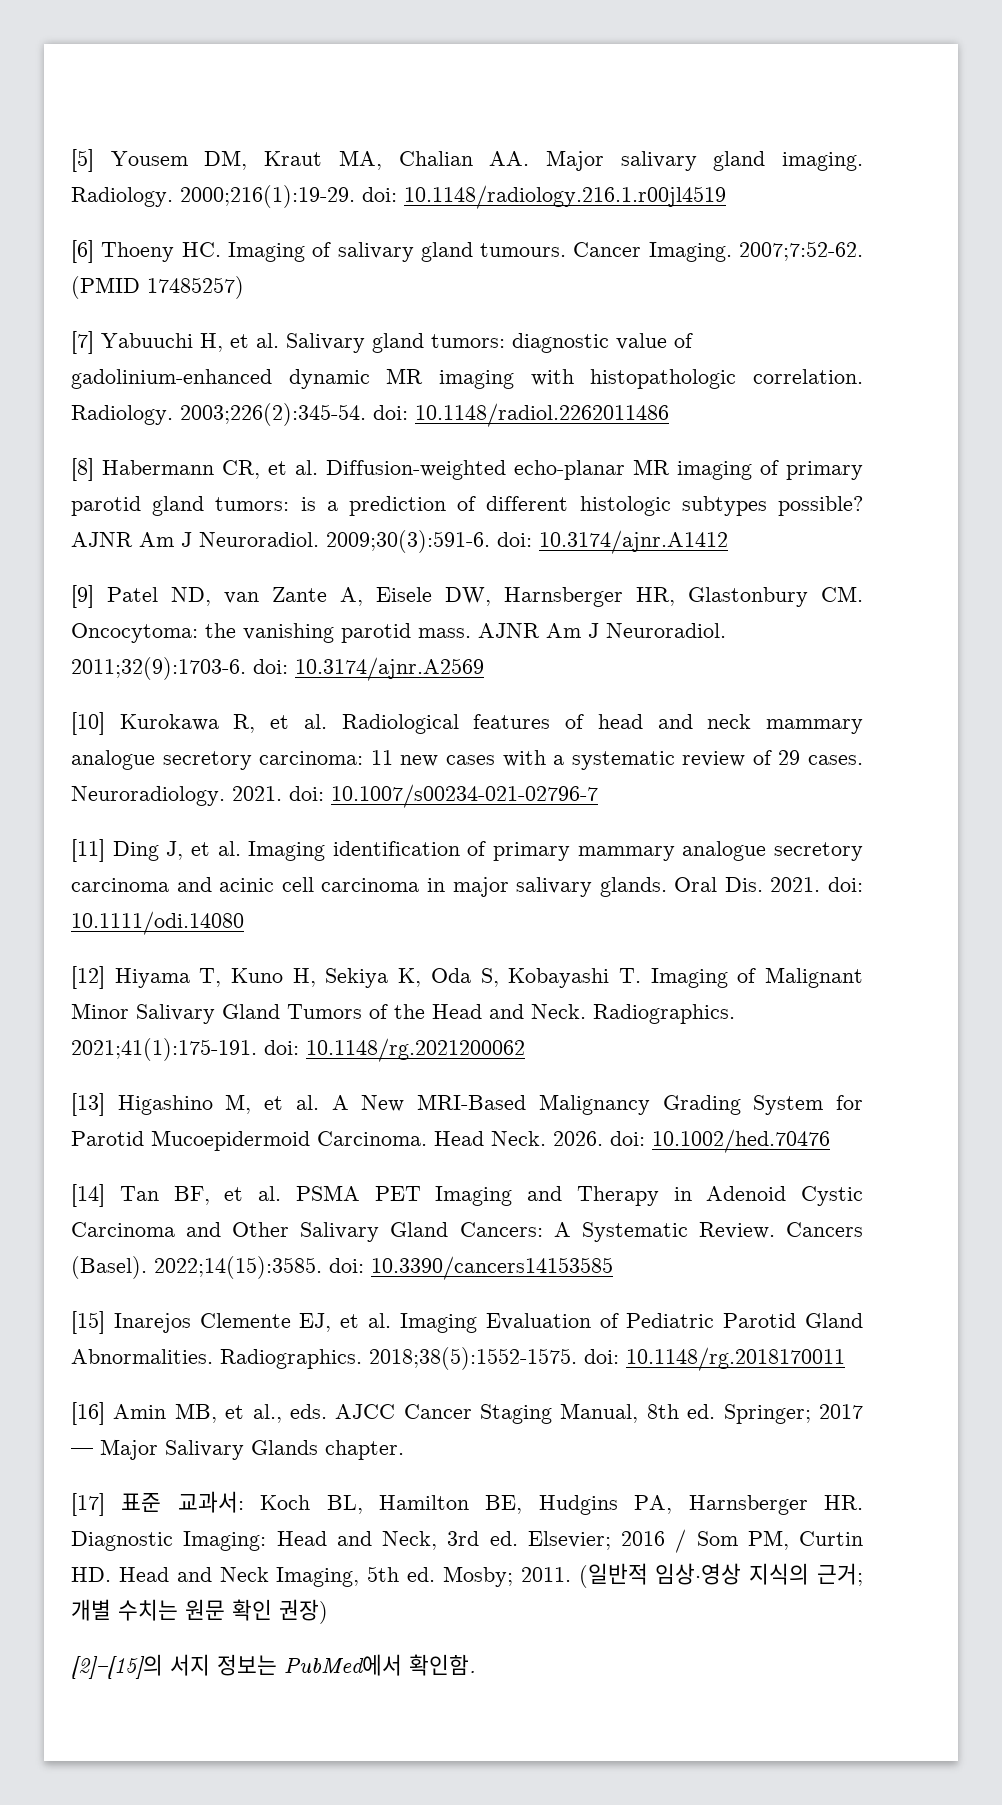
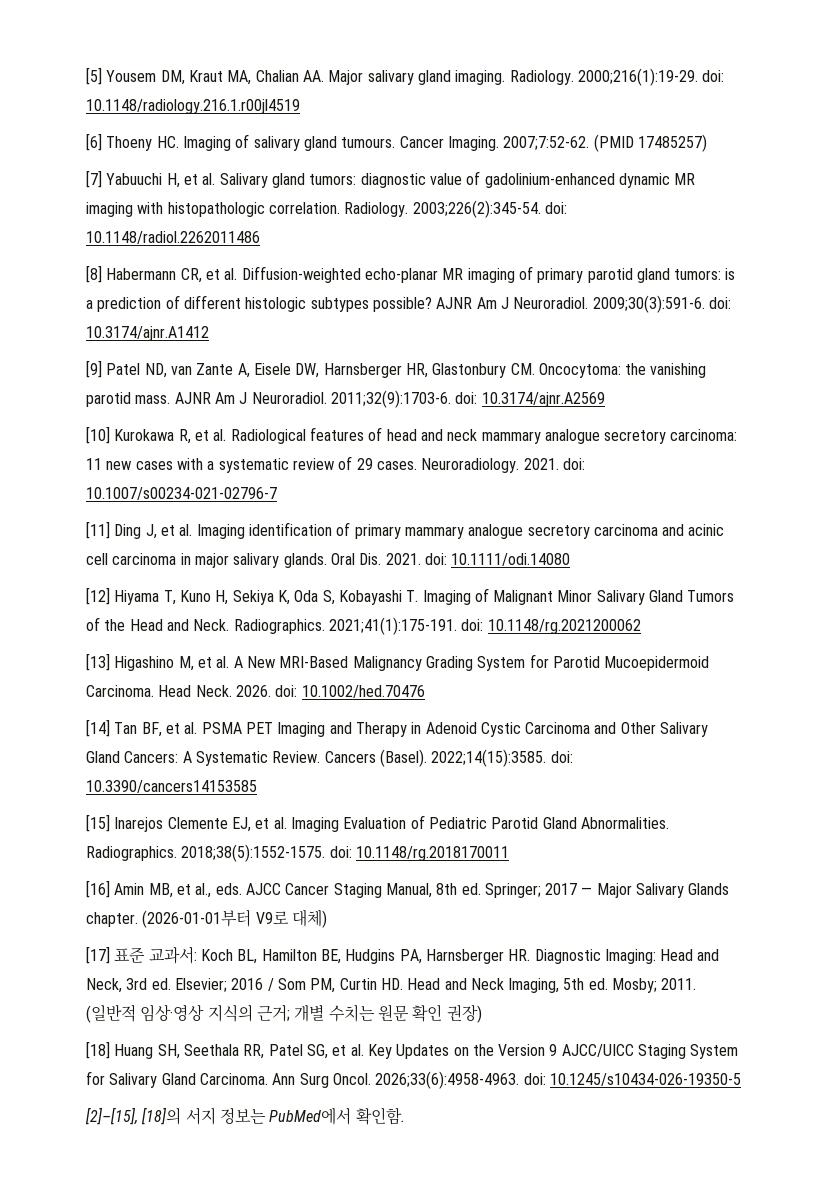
(404, 1450) none -> [142,909,327,928] (2026-01-01부터 V9로 대체)
[71,1654,163,1679] [2]–[15]의 -> [86,1041,739,1059] [86,1071,741,1089] [85,1107,182,1125] [18] Huang SH, Seethala RR, Patel SG, et al. Key Updates on the Version 9 AJCC/UICC Staging System for Salivary Gland Carcinoma. Ann Surg Oncol. 2026;33(6):4958-4963. doi: 10.1245/s10434-026-19350-5 // [2]–[15], [18]의

